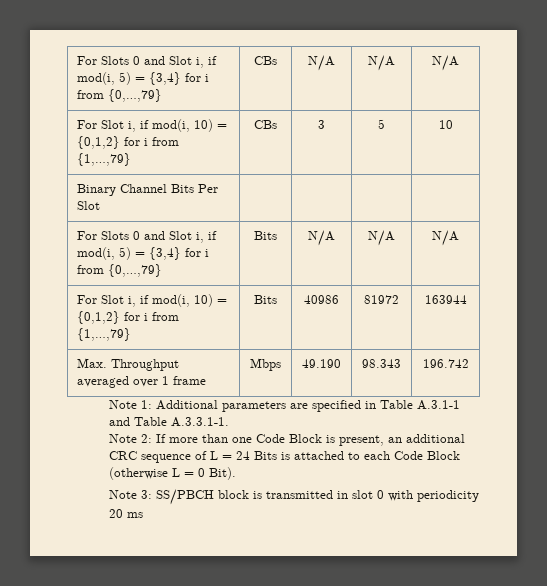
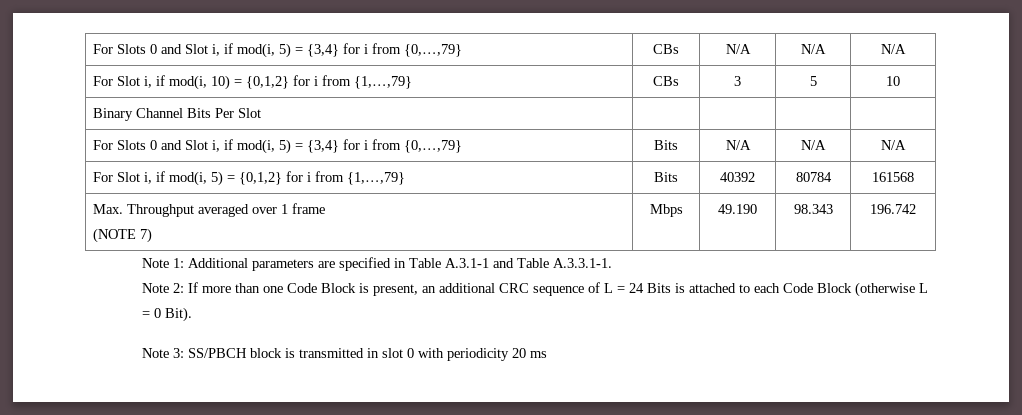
[194,294,214,307] 10) -> [210,171,223,186] 5)
[304,295,339,304] [364,295,399,304] [424,295,467,304] 40986 | 81972 | 163944 -> [720,172,755,182] [795,172,832,182] [872,172,914,182] 40392 | 80784 | 161568
(207, 380) none -> [92,228,152,243] // (NOTE 7)

